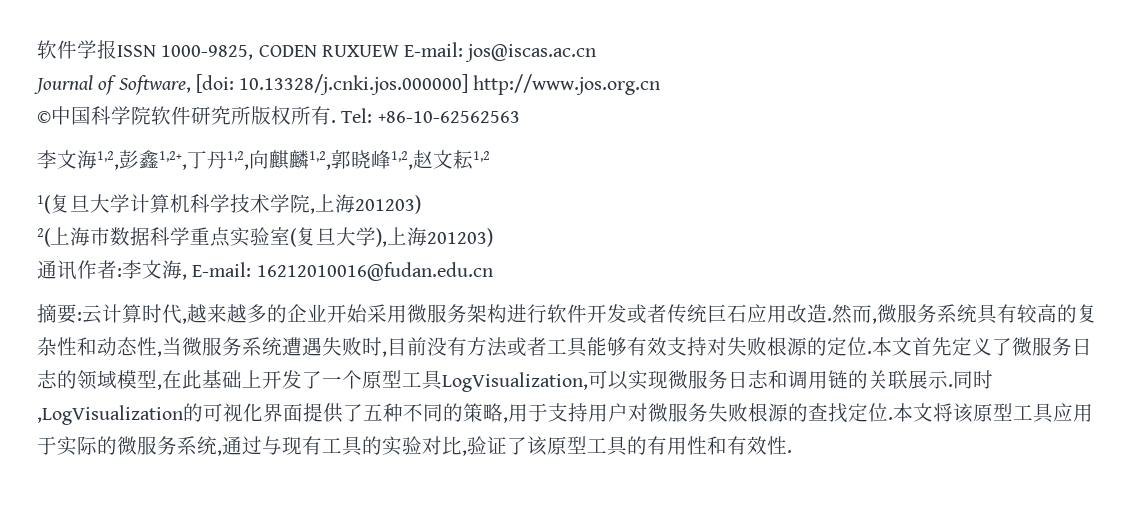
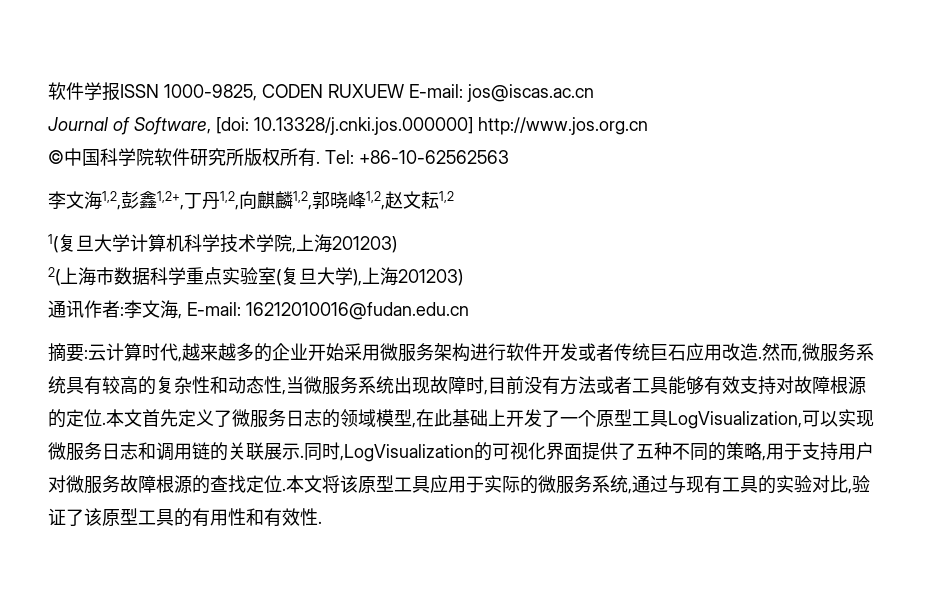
[282,337,362,356] 遭遇失败 -> [394,376,466,394] 出现故障
[727,337,767,356] 失败 -> [794,376,830,394] 故障
[708,403,748,422] 失败 -> [120,475,156,493] 故障

